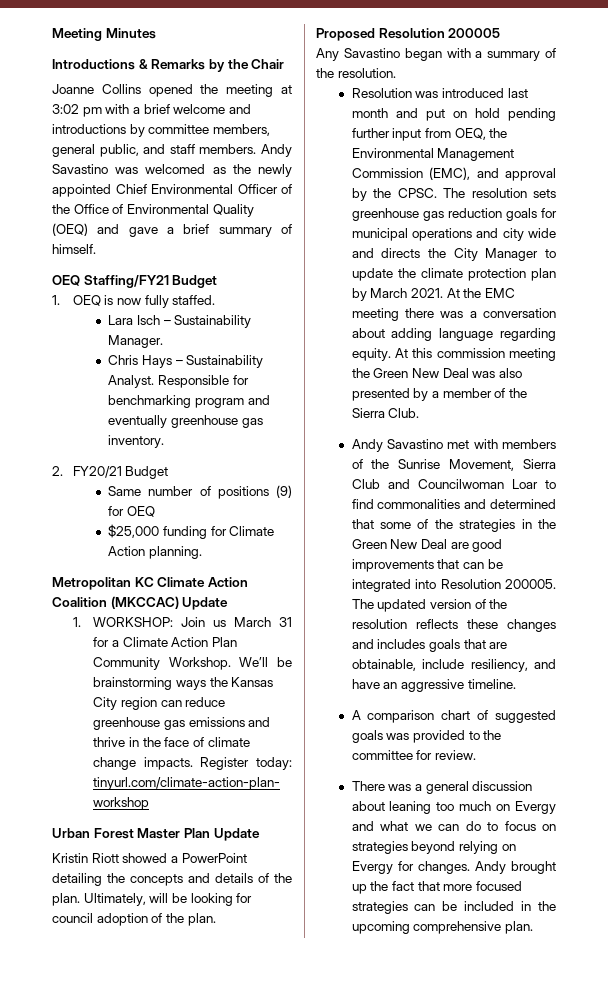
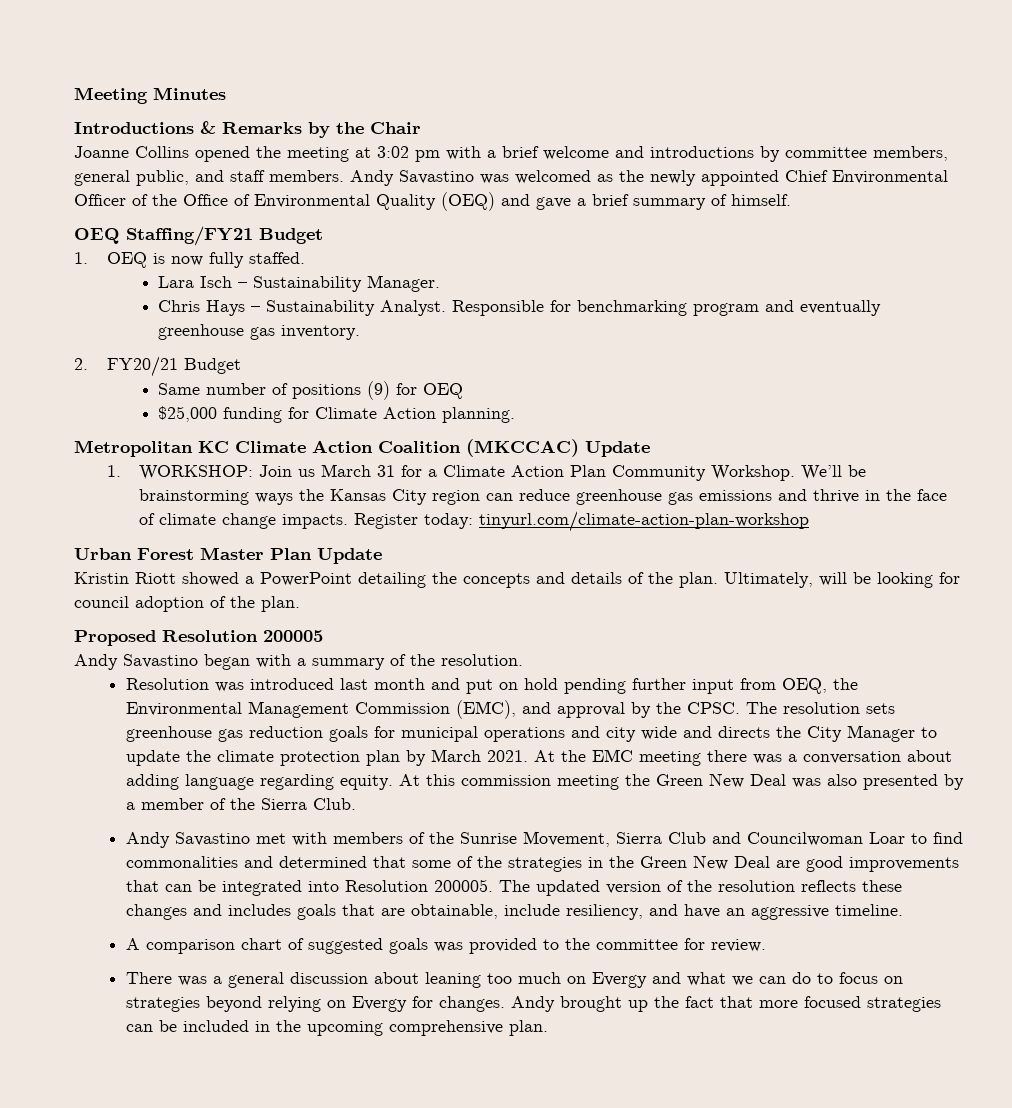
[316,48,339,61] Any -> [74,654,118,670] Andy

